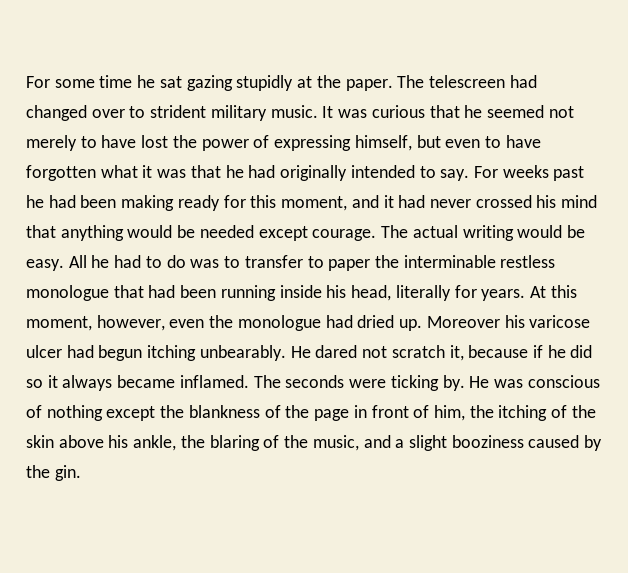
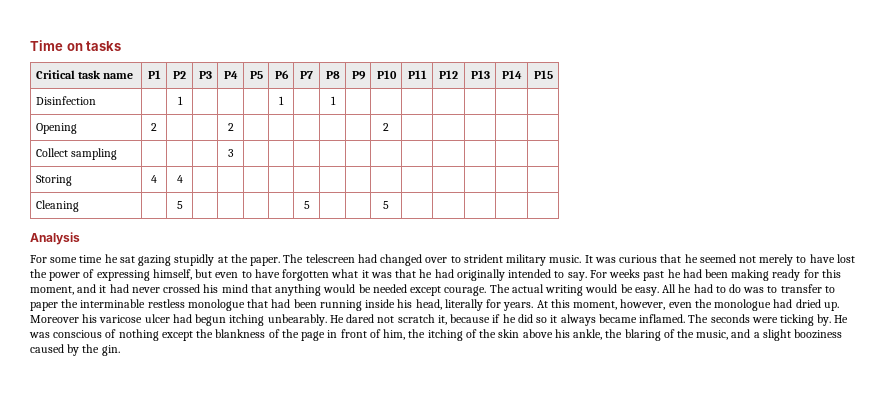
(26, 82) none -> [30,40,122,51] [35,70,134,79] [147,70,161,79] [173,71,186,79] [198,71,212,79] [223,71,238,79] [249,71,263,79] [274,70,289,79] [300,71,313,79] [325,71,340,79] [351,71,366,80] [376,70,397,79] [407,70,427,79] [439,70,458,79] [470,70,490,79] [501,70,522,79] [533,70,553,79] [35,96,96,105] [177,96,183,105] [279,96,284,105] [330,96,336,105] [35,123,77,134] [151,123,157,131] [227,123,234,131] [383,123,389,131] [35,148,117,160] [227,149,234,157] [35,175,72,186] [151,175,157,183] [176,175,183,183] [35,200,79,212] [176,201,183,209] [303,201,310,209] [383,201,389,209] [30,232,80,245] Time on tasks // Critical task name | P1 | P2 | P3 | P4 | P5 | P6 | P7 | P8 | P9 | P10 | P11 | P12 | P13 | P14 | P15 // Disinfection | | 1 | | | | 1 | | 1 | | | | | | | // Opening | 2 | | | 2 | | | | | | 2 | | | | | // Collect sampling | | | | 3 | | | | | | | | | | | // Storing | 4 | 4 | | | | | | | | | | | | | // Cleaning | | 5 | | | | | 5 | | | 5 | | | | | // Analysis //

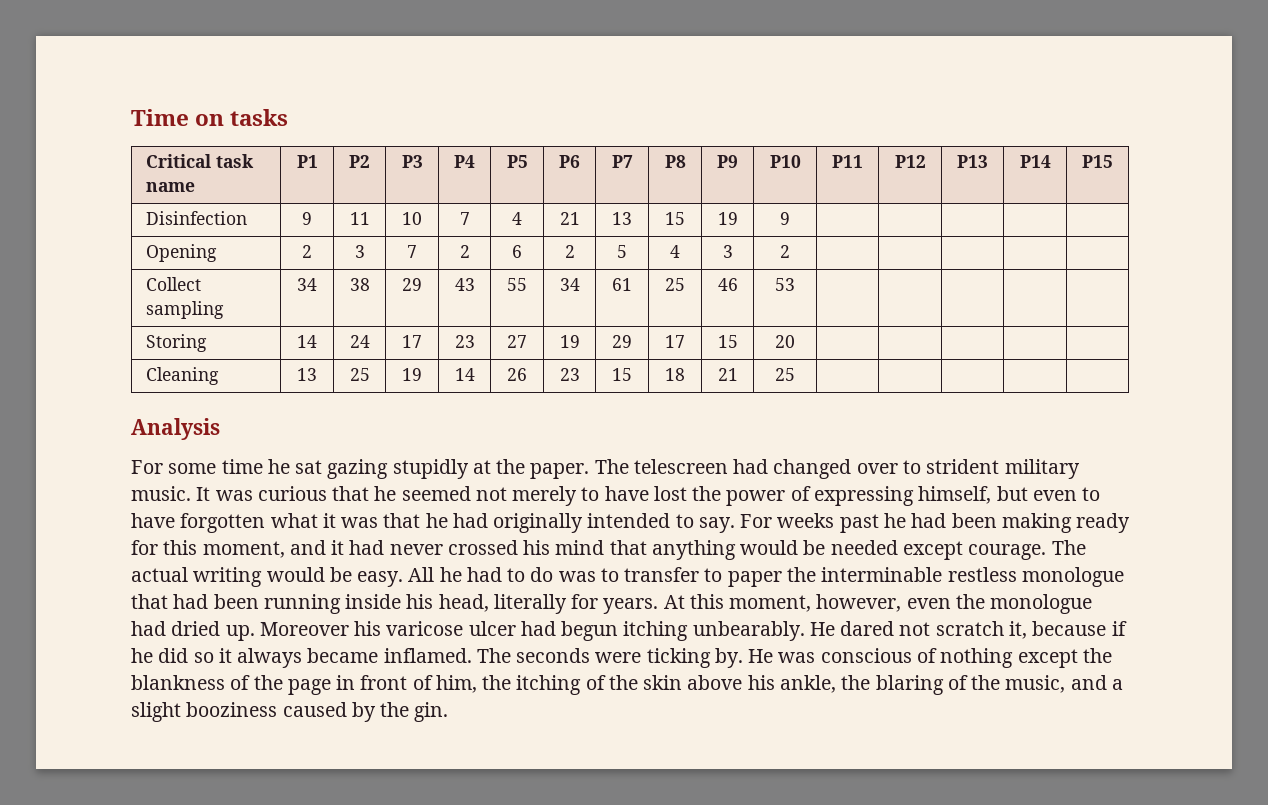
[177,96,183,105] [279,96,284,105] [330,96,336,105] | 1 | | | | 1 | | 1 | | -> [302,212,312,225] [349,212,370,225] [402,212,422,225] [459,212,470,225] [512,212,522,225] [559,212,580,225] [612,212,632,225] [665,212,685,225] [717,212,738,225] [780,212,790,225] 9 | 11 | 10 | 7 | 4 | 21 | 13 | 15 | 19 | 9
[227,123,234,131] [383,123,389,131] [35,148,117,160] [227,149,234,157] [35,175,72,186] [151,175,157,183] [176,175,183,183] [35,200,79,212] [176,201,183,209] [303,201,310,209] [383,201,389,209] | | 2 | | | | | | 2 | | | | | // Collect sampling | | | | 3 | | | | | | | | | | | // Storing | 4 | 4 | | | | | | | | | | | | | // Cleaning | | 5 | | | | | 5 | | | 5 -> [354,245,365,258] [407,245,417,258] [459,245,470,258] [512,245,522,258] [564,245,575,258] [617,245,627,258] [670,245,680,258] [722,245,733,258] [780,245,790,258] [146,277,202,291] [146,301,225,319] [297,278,317,291] [349,278,370,291] [402,278,422,291] [454,278,475,291] [507,278,527,291] [559,278,580,291] [612,278,632,291] [665,278,685,291] [717,278,738,291] [775,278,795,291] [146,334,208,352] [297,335,317,348] [349,335,370,348] [402,335,422,348] [454,335,475,348] [507,335,527,348] [559,335,580,348] [612,335,632,348] [665,335,685,348] [717,335,738,348] [775,335,795,348] [146,367,220,385] [297,368,317,381] [349,368,370,381] [402,368,422,381] [454,368,475,381] [507,368,527,381] [559,368,580,381] [612,368,632,381] [665,368,685,381] [717,368,738,381] [775,368,795,381] 3 | 7 | 2 | 6 | 2 | 5 | 4 | 3 | 2 | | | | | // Collect sampling | 34 | 38 | 29 | 43 | 55 | 34 | 61 | 25 | 46 | 53 | | | | | // Storing | 14 | 24 | 17 | 23 | 27 | 19 | 29 | 17 | 15 | 20 | | | | | // Cleaning | 13 | 25 | 19 | 14 | 26 | 23 | 15 | 18 | 21 | 25

